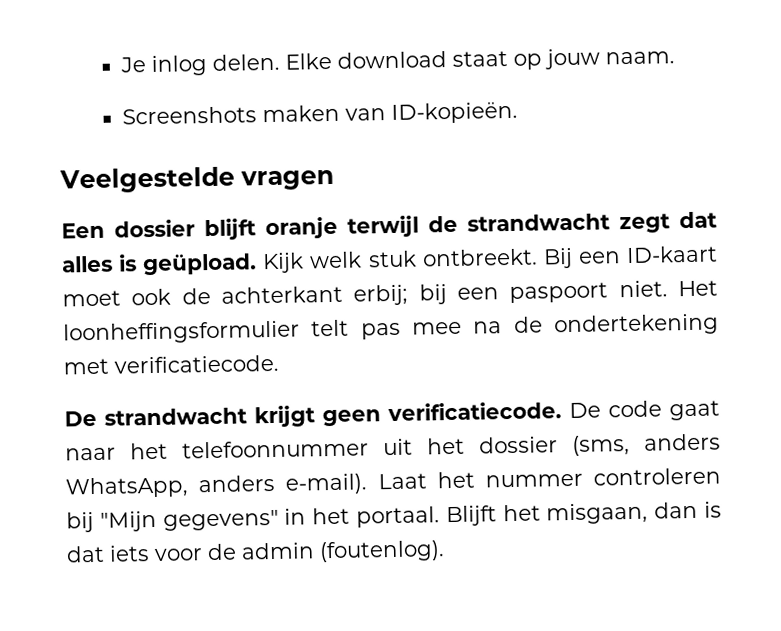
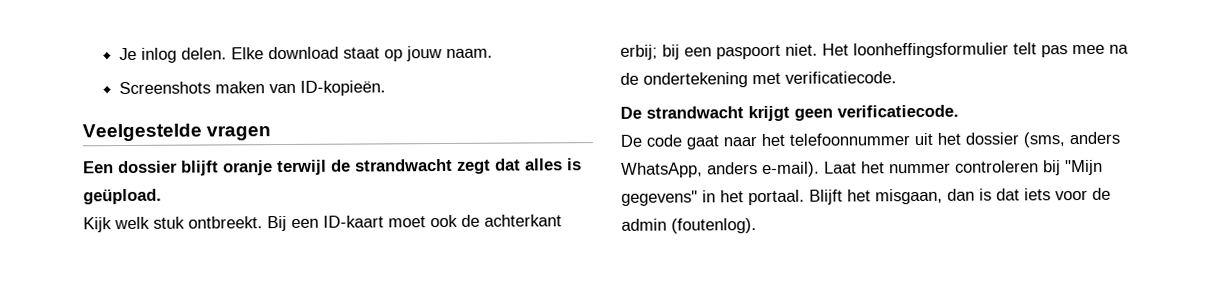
(258, 264) none -> (162, 196) //
(562, 411) none -> (959, 111) //

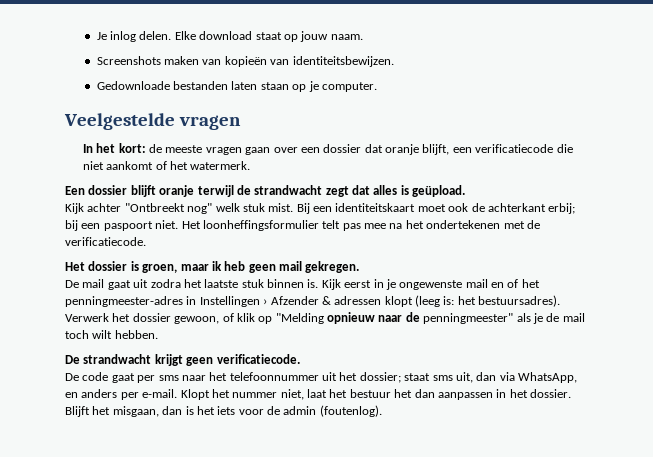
[299,80,386,96] [82,123,272,142] ID-kopieën. // Veelgestelde vragen -> [224,56,394,67] [96,81,377,92] [64,113,241,130] [82,143,573,155] [82,161,251,170] kopieën van identiteitsbewijzen. // Gedownloade bestanden laten staan op je computer. // Veelgestelde vragen // In het kort: de meeste vragen gaan over een dossier dat oranje blijft, een verificatiecode die niet aankomt of het watermerk.
(112, 225) none -> [87,203,213,214] achter "Ontbreekt nog"
[188,216,263,229] ontbreekt. -> [268,203,294,212] mist.
[323,215,384,228] ID-kaart -> [335,203,416,212] identiteitskaart
[620,71,897,88] de ondertekening met verificatiecode. -> [405,220,540,229] [65,237,146,246] [65,261,360,273] [65,279,540,290] [65,295,561,307] [65,312,585,324] [65,330,158,339] het ondertekenen met de verificatiecode. // Het dossier is groen, maar ik heb geen mail gekregen. // De mail gaat uit zodra het laatste stuk binnen is. Kijk eerst in je ongewenste mail en of het penningmeester-adres in Instellingen › Afzender & adressen klopt (leeg is: het bestuursadres). Verwerk het dossier gewoon, of klik op "Melding opnieuw naar de penningmeester" als je de mail toch wilt hebben.
(719, 142) none -> [137,375,179,383] per sms
[965,131,1120,148] [621,159,1103,178] [621,190,698,206] dossier (sms, anders WhatsApp, anders e-mail). Laat het nummer controleren bij "Mijn gegevens" -> [359,372,577,383] [65,389,493,400] dossier; staat sms uit, dan via WhatsApp, en anders per e-mail. Klopt het nummer niet, laat het bestuur het dan aanpassen
[748,189,805,206] portaal. -> [530,389,571,398] dossier.
[996,188,1020,201] dat -> [196,406,215,415] het

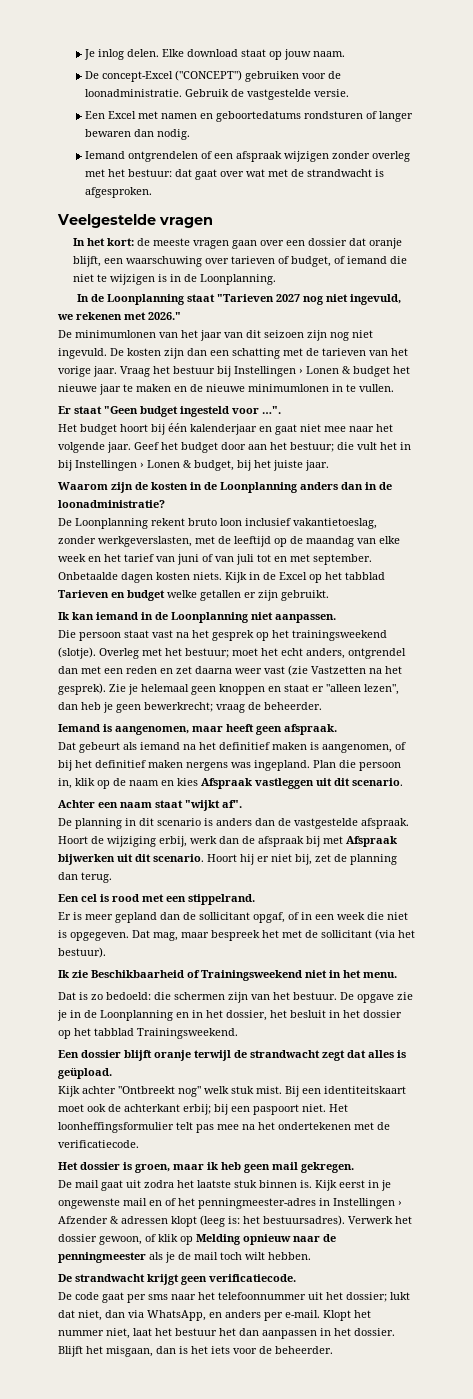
[96,56,394,67] [96,81,377,92] Screenshots maken van kopieën van identiteitsbewijzen. // Gedownloade bestanden laten staan op je computer. -> [85,70,342,82] [85,89,350,100] [85,111,414,122] [85,129,191,140] [85,151,411,162] [85,169,385,180] [85,187,153,198] De concept-Excel ("CONCEPT") gebruiken voor de loonadministratie. Gebruik de vastgestelde versie. // Een Excel met namen en geboortedatums rondsturen of langer bewaren dan nodig. // Iemand ontgrendelen of een afspraak wijzigen zonder overleg met het bestuur: dat gaat over wat met de strandwacht is afgesproken.
[475,144,573,153] [82,161,251,170] verificatiecode die niet aankomt of het watermerk. -> [126,256,408,267] [73,274,277,285] [76,294,401,305] [57,312,181,320] [58,330,373,341] [58,348,408,359] [58,366,410,377] [58,384,394,395] [58,406,281,417] [58,423,393,435] [58,442,411,453] [58,460,329,471] [58,482,392,493] [58,500,165,508] [58,518,377,529] [58,536,400,547] [58,554,372,565] [58,572,385,583] [58,590,329,601] [58,612,336,623] [58,630,387,641] [58,647,406,659] [58,665,402,676] [58,683,399,695] [58,702,322,713] [58,724,337,735] [58,742,406,753] [58,760,401,771] [58,778,403,789] [58,800,242,811] [58,818,409,829] [58,836,397,847] [58,854,397,865] [58,872,112,883] [58,894,255,905] [58,912,408,923] [58,929,415,941] [58,947,106,958] [58,970,397,981] [58,992,413,1003] [57,1010,402,1021] [58,1028,238,1039] waarschuwing over tarieven of budget, of iemand die niet te wijzigen is in de Loonplanning. // In de Loonplanning staat "Tarieven 2027 nog niet ingevuld, we rekenen met 2026." // De minimumlonen van het jaar van dit seizoen zijn nog niet ingevuld. De kosten zijn dan een schatting met de tarieven van het vorige jaar. Vraag het bestuur bij Instellingen › Lonen & budget het nieuwe jaar te maken en de nieuwe minimumlonen in te vullen. // Er staat "Geen budget ingesteld voor …". // Het budget hoort bij één kalenderjaar en gaat niet mee naar het volgende jaar. Geef het budget door aan het bestuur; die vult het in bij Instellingen › Lonen & budget, bij het juiste jaar. // Waarom zijn de kosten in de Loonplanning anders dan in de loonadministratie? // De Loonplanning rekent bruto loon inclusief vakantietoeslag, zonder werkgeverslasten, met de leeftijd op de maandag van elke week en het tarief van juni of van juli tot en met september. Onbetaalde dagen kosten niets. Kijk in de Excel op het tabblad Tarieven en budget welke getallen er zijn gebruikt. // Ik kan iemand in de Loonplanning niet aanpassen. // Die persoon staat vast na het gesprek op het trainingsweekend (slotje). Overleg met het bestuur; moet het echt anders, ontgrendel dan met een reden en zet daarna weer vast (zie Vastzetten na het gesprek). Zie je helemaal geen knoppen en staat er "alleen lezen", dan heb je geen bewerkrecht; vraag de beheerder. // Iemand is aangenomen, maar heeft geen afspraak. // Dat gebeurt als iemand na het definitief maken is aangenomen, of bij het definitief maken nergens was ingepland. Plan die persoon in, klik op de naam en kies Afspraak vastleggen uit dit scenario. // Achter een naam staat "wijkt af". // De planning in dit scenario is anders dan de vastgestelde afspraak. Hoort de wijziging erbij, werk dan de afspraak bij met Afspraak bijwerken uit dit scenario. Hoort hij er niet bij, zet de planning dan terug. // Een cel is rood met een stippelrand. // Er is meer gepland dan de sollicitant opgaf, of in een week die niet is opgegeven. Dat mag, maar bespreek het met de sollicitant (via het bestuur). // Ik zie Beschikbaarheid of Trainingsweekend niet in het menu. // Dat is zo bedoeld: die schermen zijn van het bestuur. De opgave zie je in de Loonplanning en in het dossier, het besluit in het dossier op het tabblad Trainingsweekend.
[275,313,324,324] "Melding -> [196,1234,241,1245] Melding
[423,313,514,324] penningmeester" -> [58,1252,146,1263] penningmeester
[404,372,473,383] staat sms uit, -> [390,1292,410,1300] [58,1310,102,1321] lukt dat niet,
[283,405,382,417] admin (foutenlog). -> [275,1346,333,1354] beheerder.

